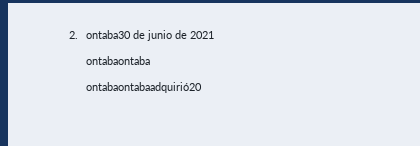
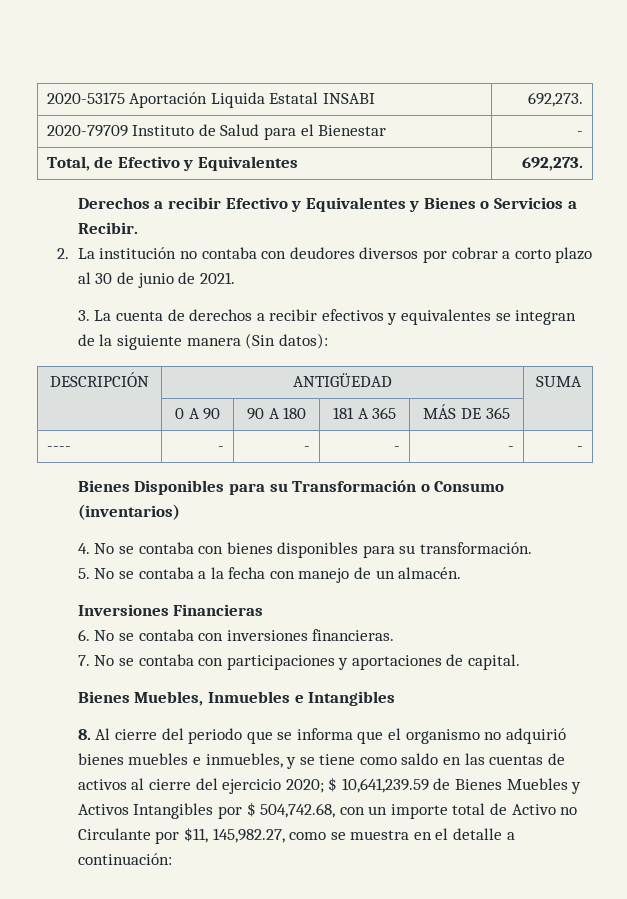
[69,30,214,41] [85,56,150,65] [85,82,202,93] 2. ontaba30 de junio de 2021 // ontabaontaba // ontabaontabaadquirió20 -> [46,92,375,108] [528,92,584,107] [46,124,387,140] [577,131,584,136] [46,156,298,171] [522,157,584,171] [77,197,577,212] [77,222,138,234] [57,247,593,263] [77,272,235,288] [77,309,577,325] [77,333,328,350] [50,372,149,387] [293,373,392,387] [535,376,582,387] [174,408,221,420] [246,407,307,420] [332,407,397,419] [423,404,510,419] [46,446,71,451] [218,446,225,451] [304,446,311,451] [394,446,401,451] [508,446,515,451] [577,446,584,451] [77,480,505,495] [77,504,180,520] [77,542,533,558] [77,567,462,583] [77,604,264,616] [77,629,395,641] [77,654,521,670] [77,691,396,706] [77,728,566,744] [77,753,565,769] [77,777,582,794] [77,802,578,819] [77,827,515,844] [77,853,172,865] 2020-53175 Aportación Liquida Estatal INSABI | 692,273. // 2020-79709 Instituto de Salud para el Bienestar | - // Total, de Efectivo y Equivalentes | 692,273. // Derechos a recibir Efectivo y Equivalentes y Bienes o Servicios a Recibir. // 2. La institución no contaba con deudores diversos por cobrar a corto plazo al 30 de junio de 2021. // 3. La cuenta de derechos a recibir efectivos y equivalentes se integran de la siguiente manera (Sin datos): // DESCRIPCIÓN | ANTIGÜEDAD | SUMA // | 0 A 90 | 90 A 180 | 181 A 365 | MÁS DE 365 | // ---- | - | - | - | - | - // Bienes Disponibles para su Transformación o Consumo (inventarios) // 4. No se contaba con bienes disponibles para su transformación. // 5. No se contaba a la fecha con manejo de un almacén. // Inversiones Financieras // 6. No se contaba con inversiones financieras. // 7. No se contaba con participaciones y aportaciones de capital. // Bienes Muebles, Inmuebles e Intangibles // 8. Al cierre del periodo que se informa que el organismo no adquirió bienes muebles e inmuebles, y se tiene como saldo en las cuentas de activos al cierre del ejercicio 2020; $ 10,641,239.59 de Bienes Muebles y Activos Intangibles por $ 504,742.68, con un importe total de Activo no Circulante por $11, 145,982.27, como se muestra en el detalle a continuación:

